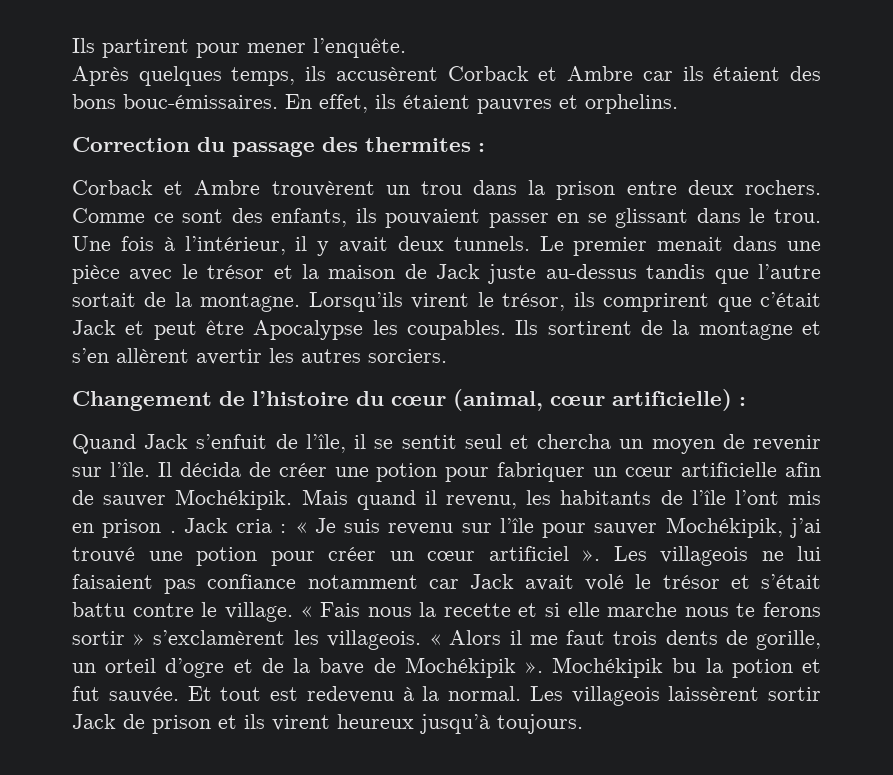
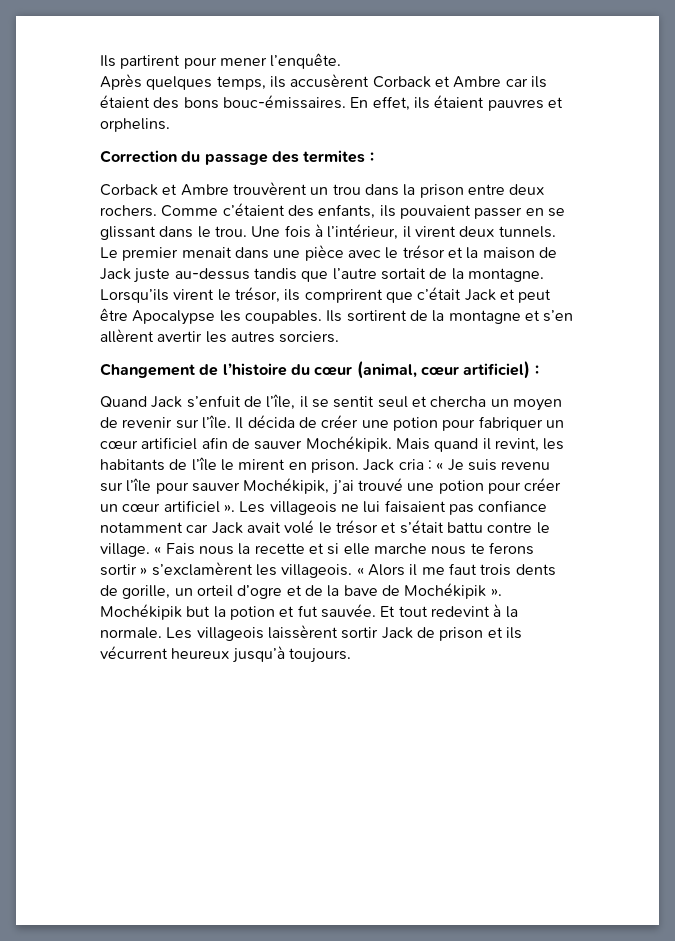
[365,137,471,152] thermites -> [303,150,366,163] termites
[153,209,224,223] ce sont -> [222,203,285,216] c’étaient
[317,237,389,256] y avait -> [414,226,456,237] virent
[612,389,732,411] artificielle) -> [463,361,531,379] artificiel)
[681,462,778,477] artificielle -> [141,437,198,450] artificiel
[446,495,517,509] revenu, -> [494,438,539,452] revint,
[734,490,821,505] [72,519,176,538] l’ont mis en prison . -> [220,459,359,473] le mirent en prison.
[672,658,697,673] bu -> [186,606,211,617] but
[270,686,394,703] est redevenu -> [430,606,490,617] redevint
[448,686,521,701] normal. -> [100,627,162,639] normale.
[272,715,330,731] virent -> [100,646,168,659] vécurrent

